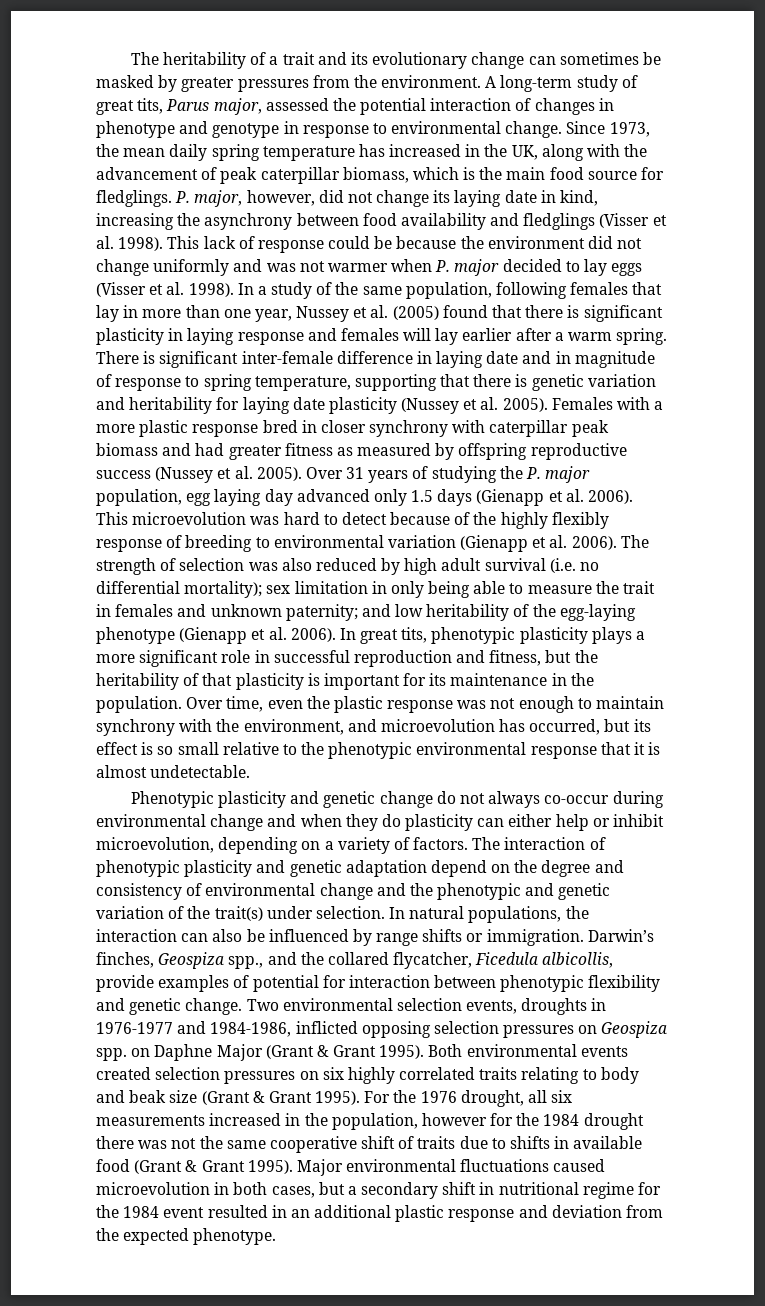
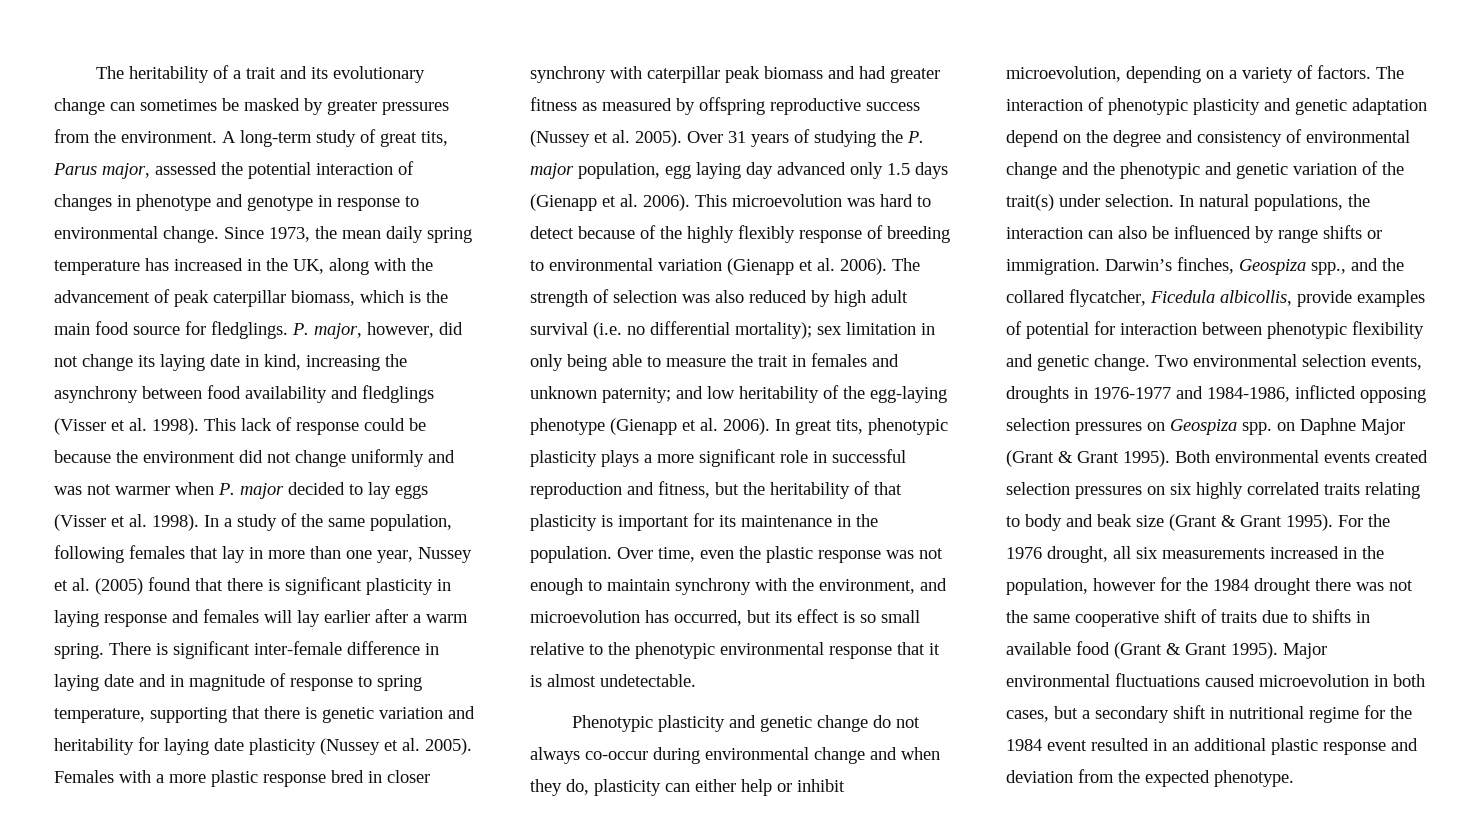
[381,814,401,827] do -> [566,779,589,795] do,

